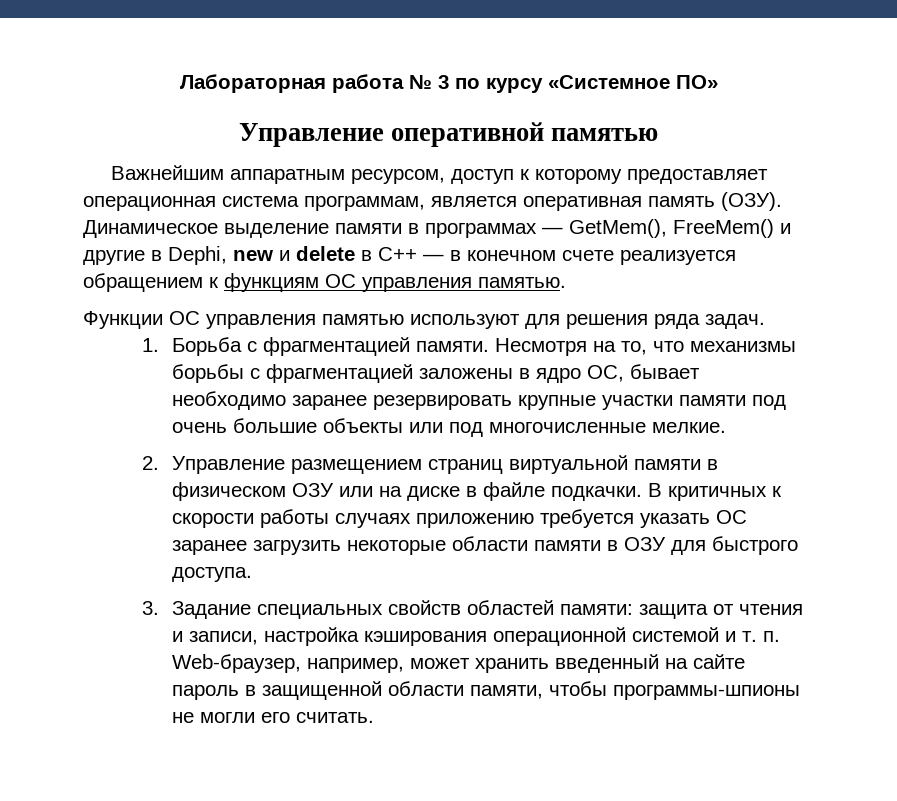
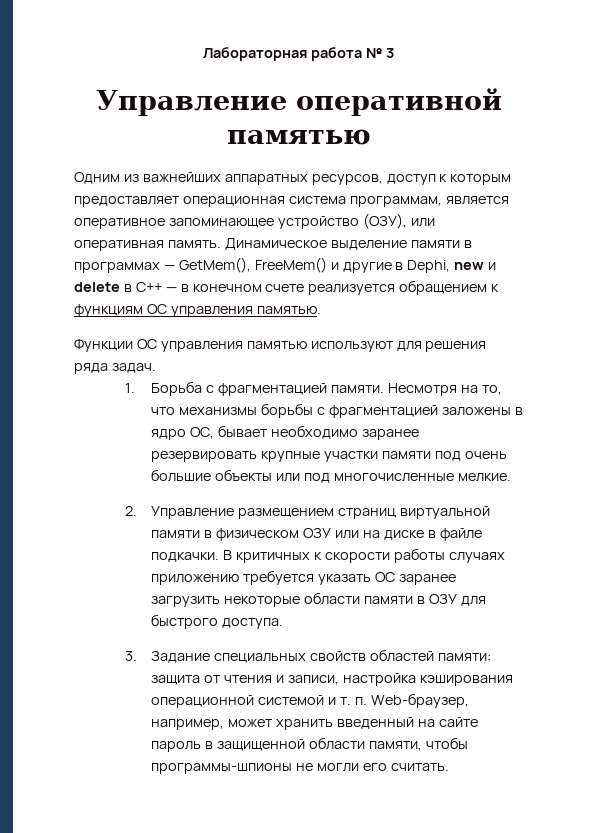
[454,75,718,93] по курсу «Системное ПО» -> (394, 53) none
[111,165,446,184] Важнейшим аппаратным ресурсом, -> [74,172,383,185] Одним из важнейших аппаратных ресурсов,
[535,169,623,184] которому -> [450,174,512,185] которым
[523,192,782,211] оперативная память (ОЗУ). -> [74,213,435,229] [74,240,221,251] оперативное запоминающее устройство (ОЗУ), или оперативная память.

